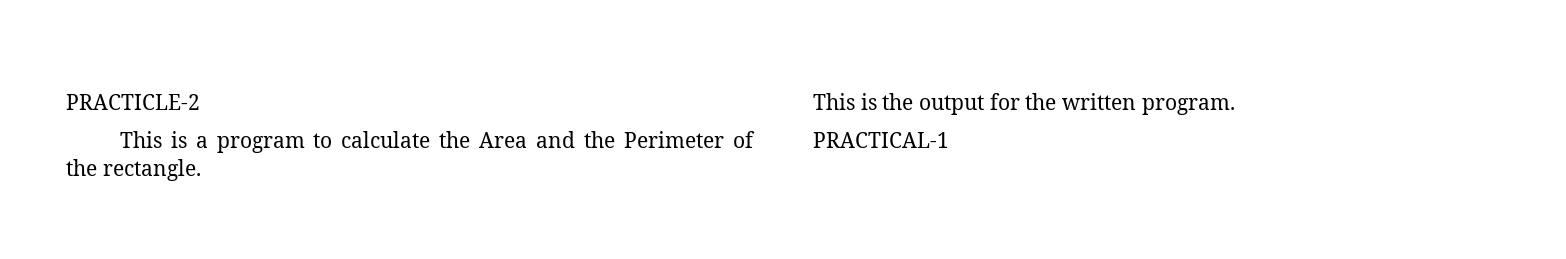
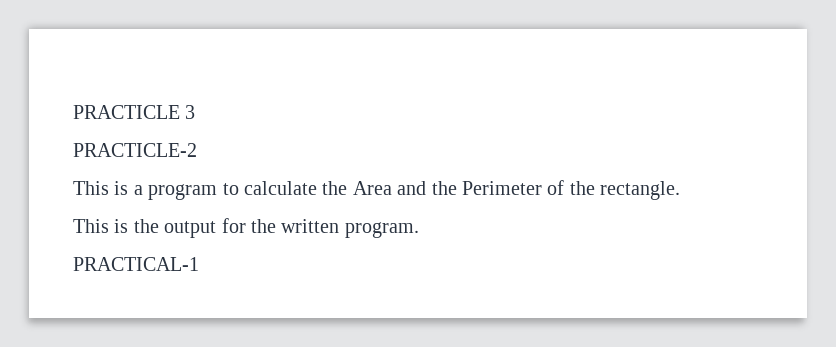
(66, 102) none -> [73,105,196,119] PRACTICLE 3 //

